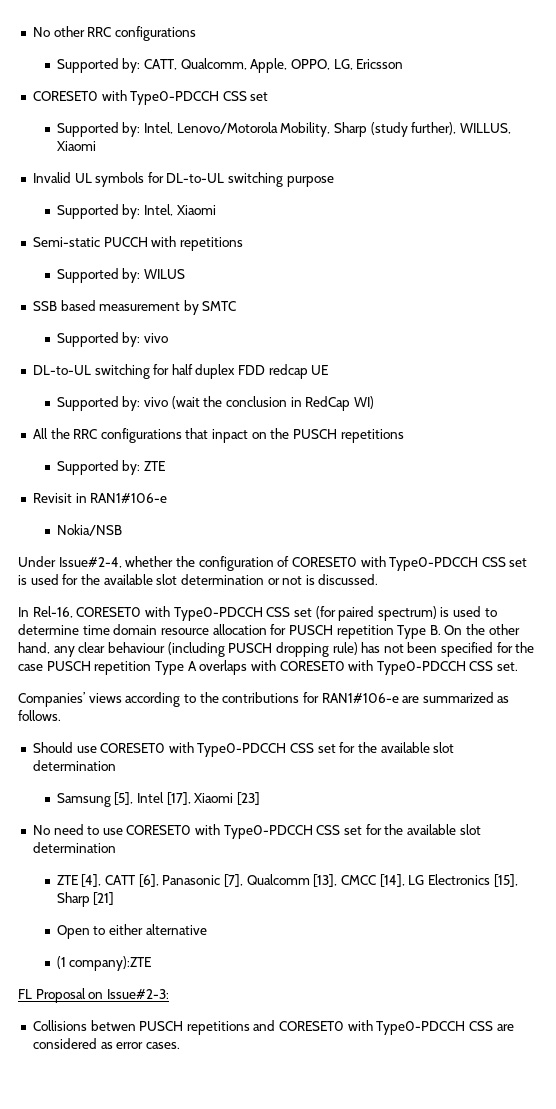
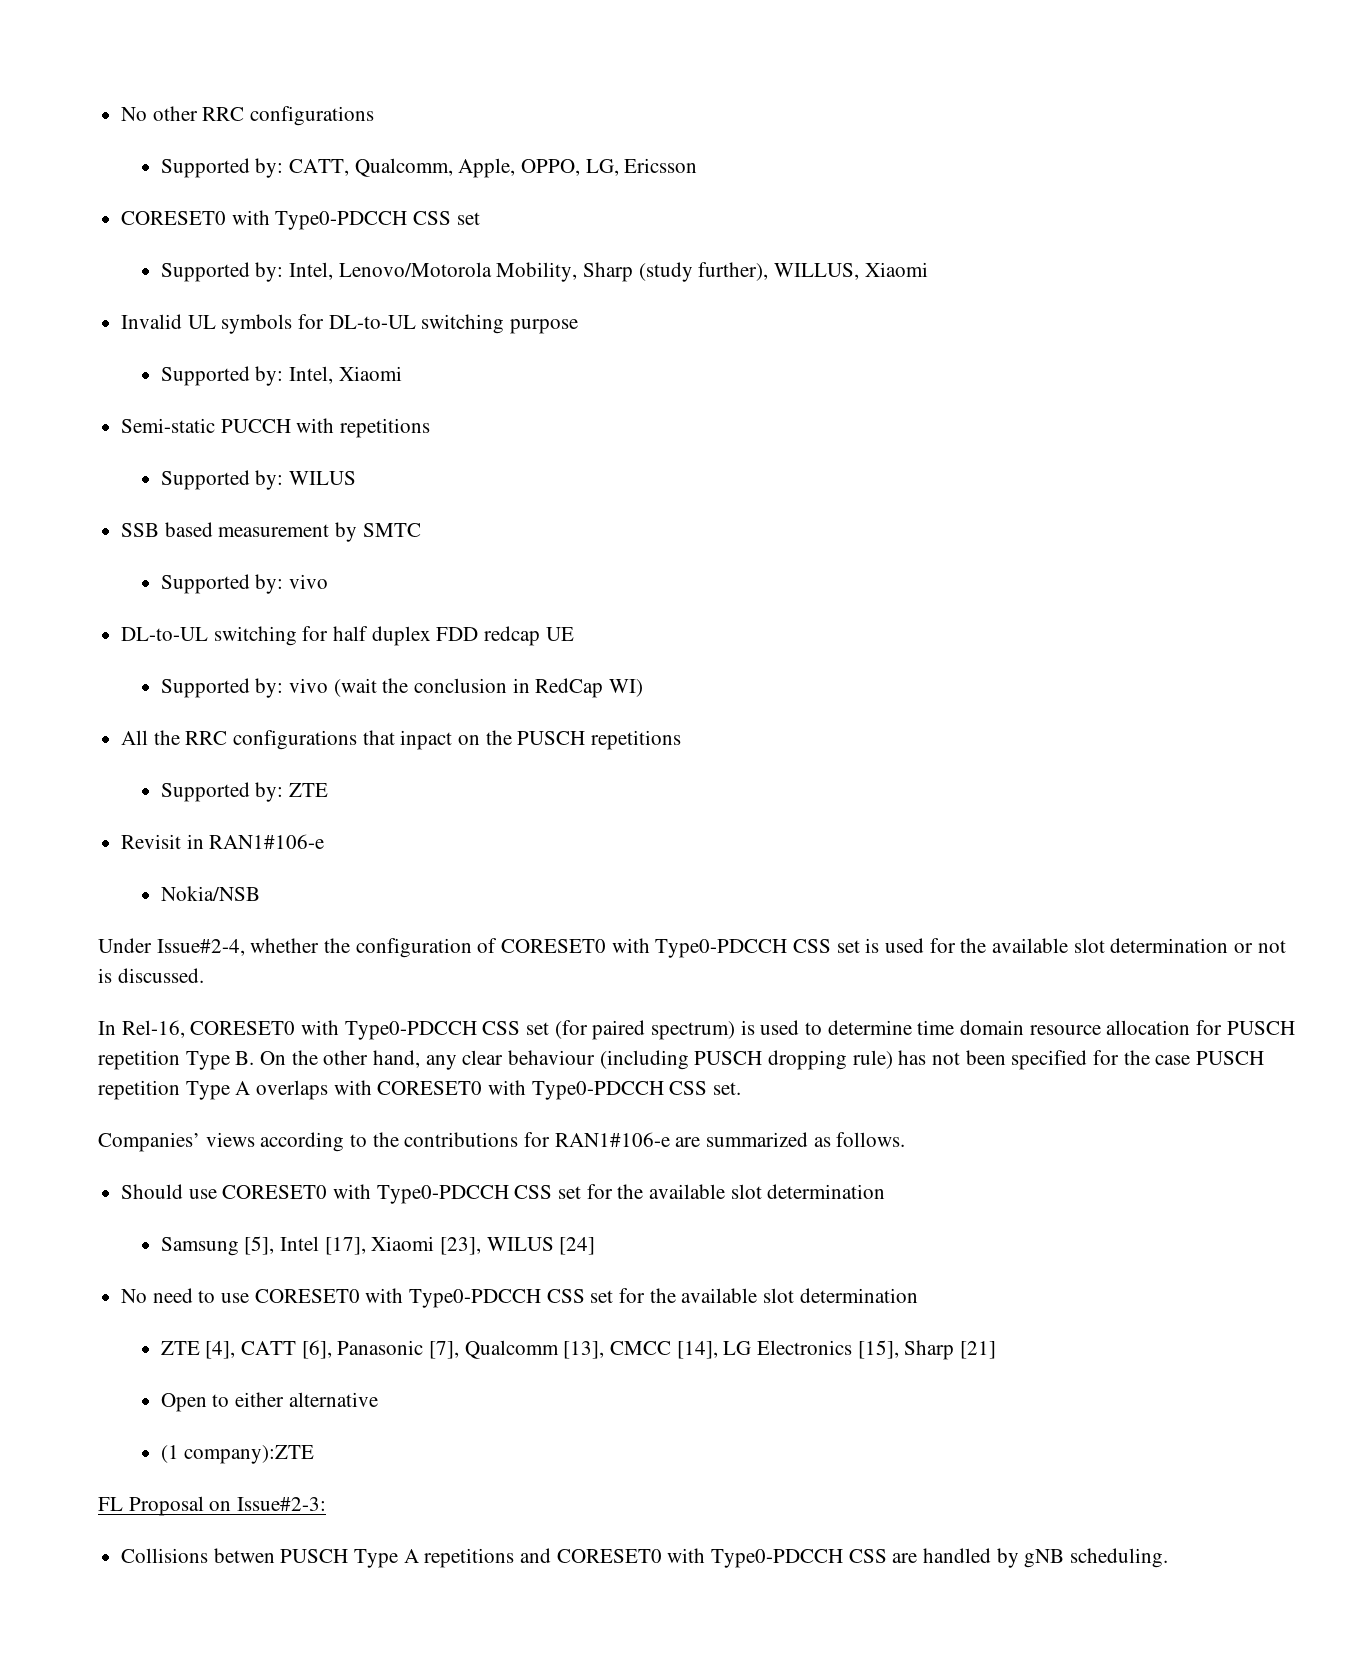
[237,792,261,805] [23] -> [439,1237,596,1255] [23], WILUS [24]
(184, 1026) none -> [354,1549,419,1568] Type A
[32,1038,180,1049] considered as error cases. -> [923,1548,1169,1568] handled by gNB scheduling.

